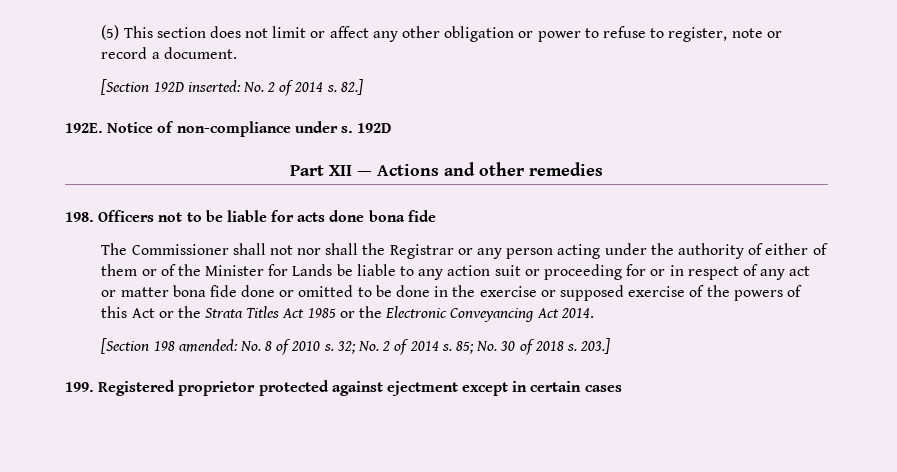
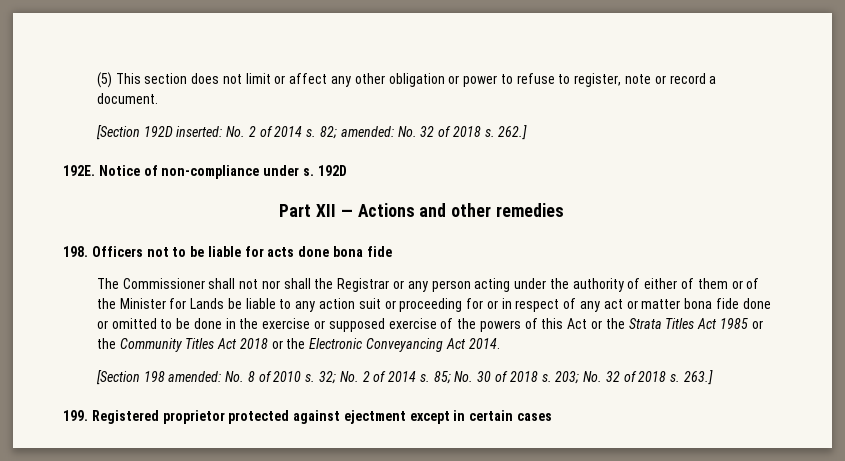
[340,79,363,95] 82.] -> [320,125,528,140] 82; amended: No. 32 of 2018 s. 262.]
(383, 312) none -> [119,338,306,352] Community Titles Act 2018 or the
[580,338,611,354] 203.] -> [555,370,714,385] 203; No. 32 of 2018 s. 263.]

